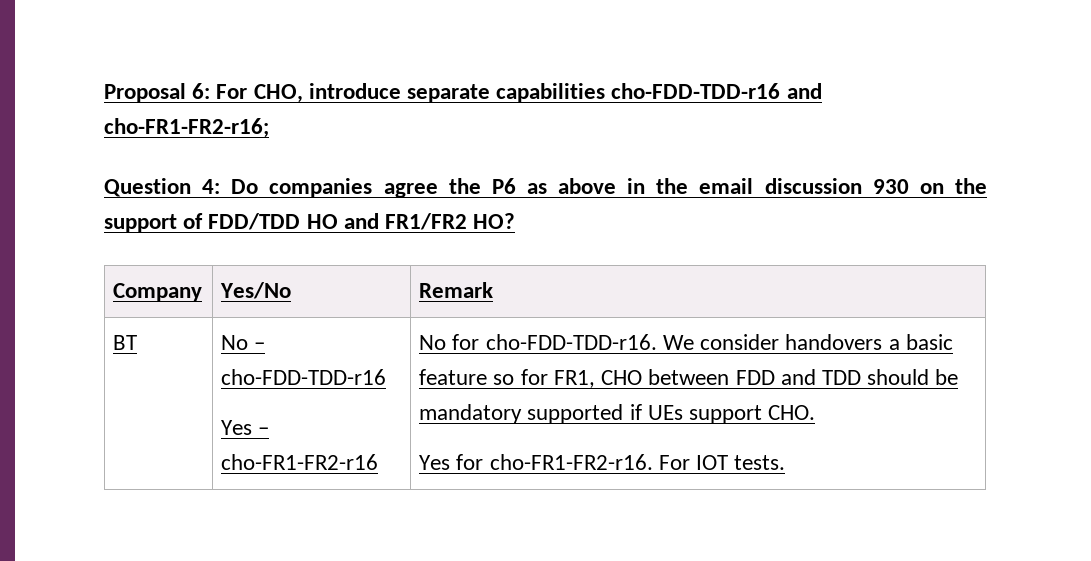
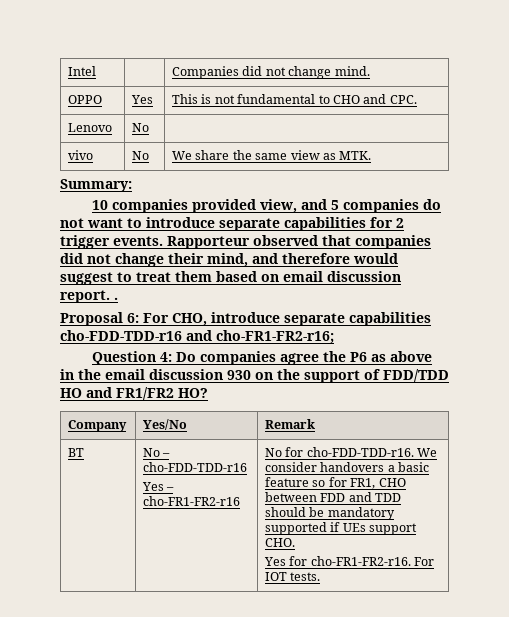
(104, 93) none -> [68,66,97,76] [172,66,370,79] [68,95,103,104] [131,95,154,104] [172,94,417,104] [68,123,113,132] [132,123,150,132] [68,150,94,160] [132,151,150,160] [172,150,372,160] [60,179,132,192] [91,199,441,213] [60,217,404,231] [60,235,431,249] [60,253,398,267] [60,271,401,285] [60,290,118,303] Intel | | Companies did not change mind. // OPPO | Yes | This is not fundamental to CHO and CPC. // Lenovo | No | // vivo | No | We share the same view as MTK. // Summary: // 10 companies provided view, and 5 companies do not want to introduce separate capabilities for 2 trigger events. Rapporteur observed that companies did not change their mind, and therefore would suggest to treat them based on email discussion report. . //

